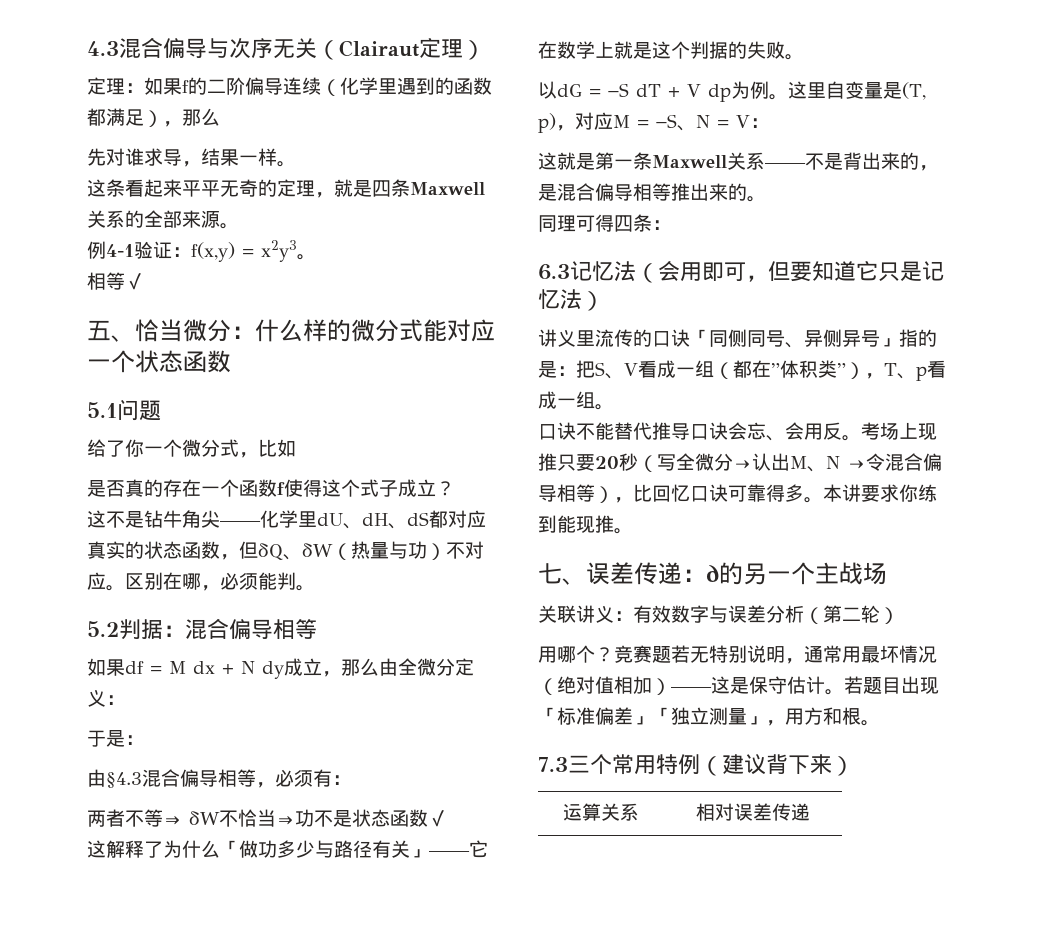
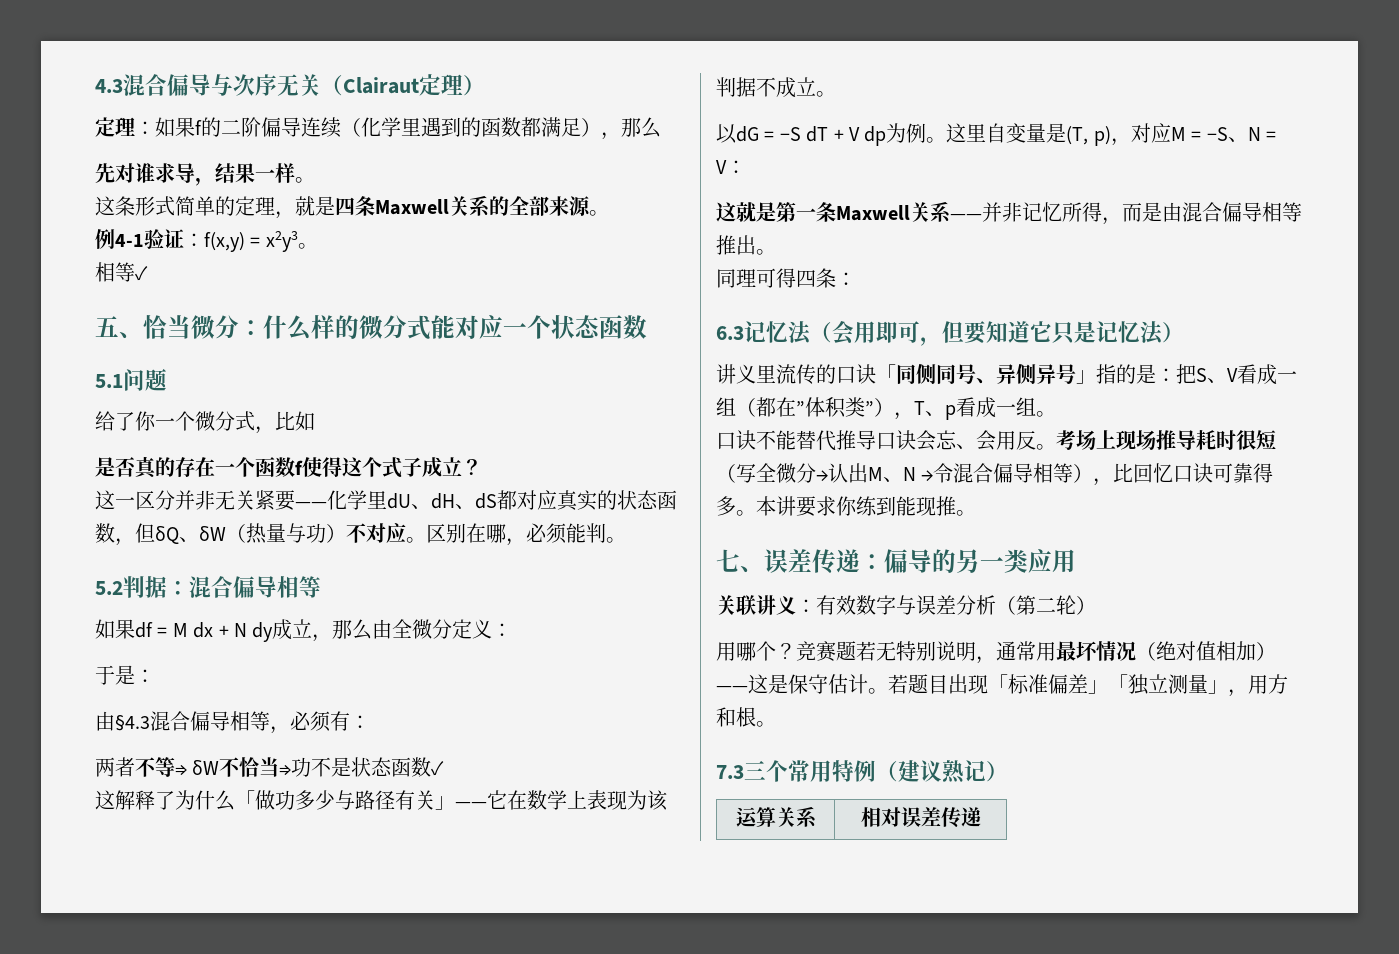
[125,179,258,197] 看起来平平无奇 -> [135,196,215,216] 形式简单
[106,510,220,528] 不是钻牛角尖 -> [115,490,295,511] 一区分并非无关紧要
[614,41,785,59] 就是这个判据的失败 -> [587,790,668,811] [716,77,816,98] 表现为该判据不成立
[805,152,938,171] [538,184,557,201] 不是背出来的，是 -> [982,202,1182,225] 并非记忆所得，而是由
[709,183,747,201] 来的 -> (756, 245) none
[538,453,638,471] 推只要20秒 -> [1136,430,1276,450] 场推导耗时很短
[706,562,887,585] ∂的另一个主战场 -> [884,549,1076,573] 偏导的另一类应用
[766,754,832,774] 背下来 -> [942,760,986,784] 熟记

